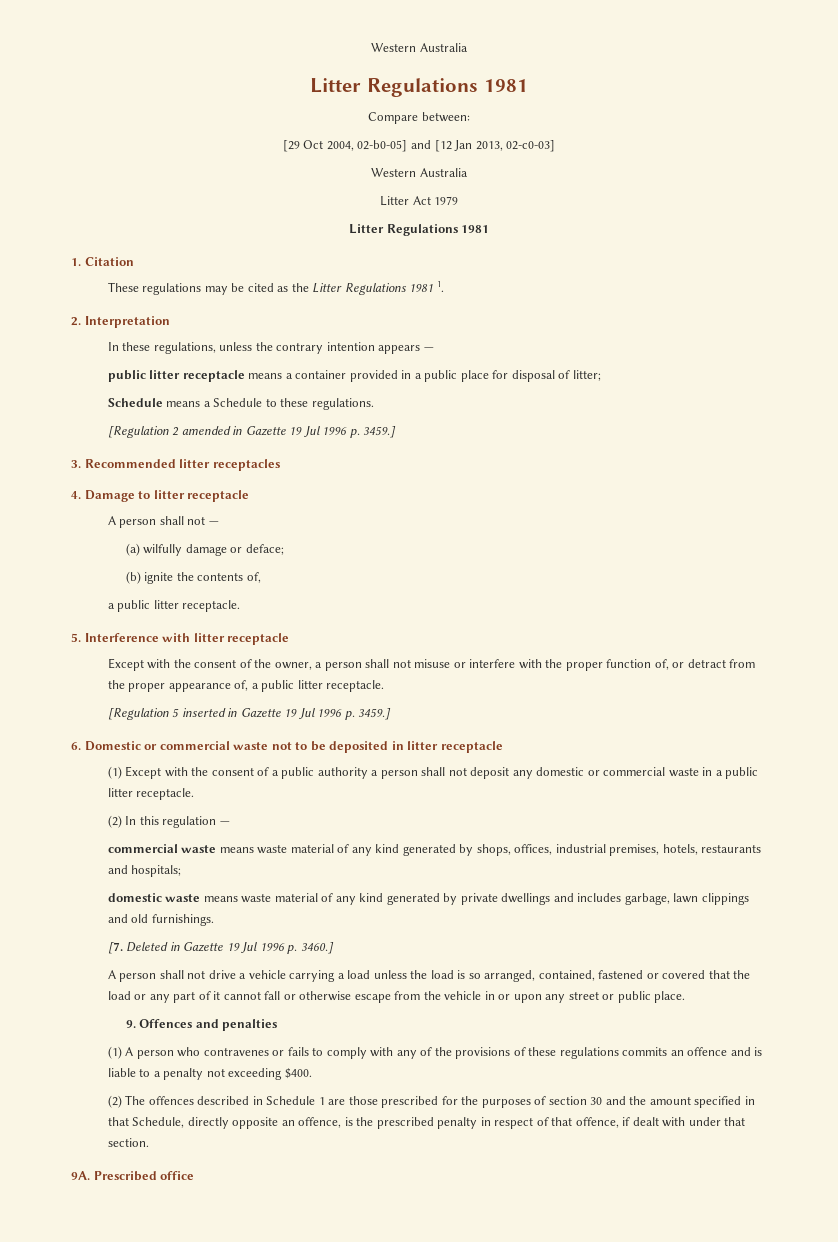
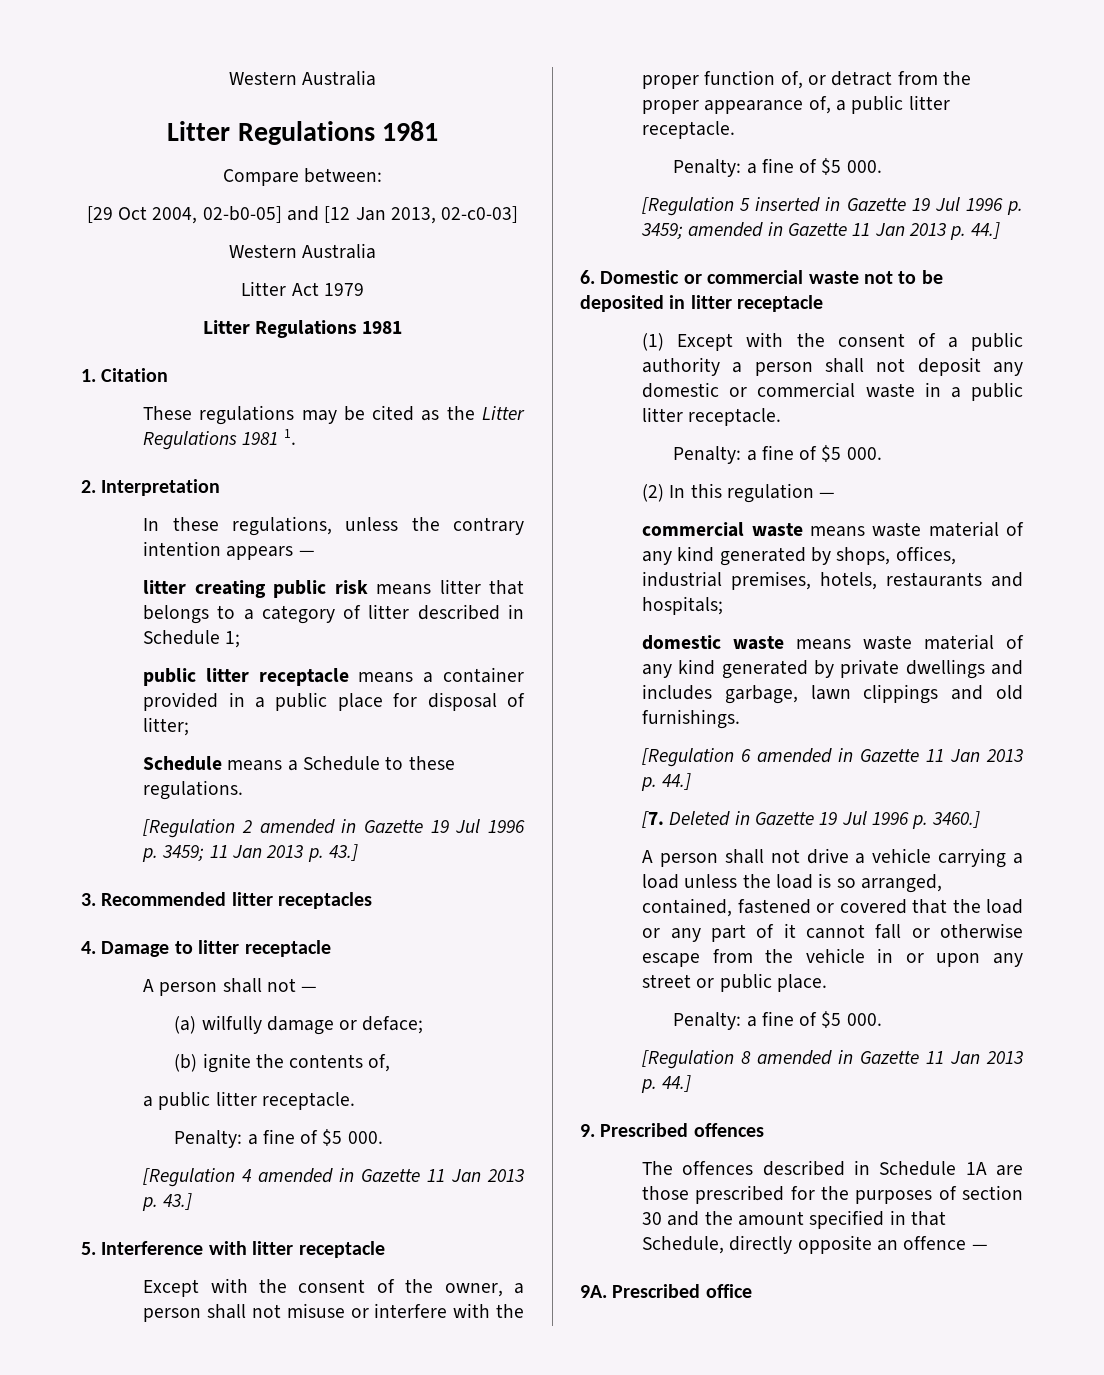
(434, 349) none -> [143,579,524,598] [143,604,524,624] [143,630,241,648] // litter creating public risk means litter that belongs to a category of litter described in Schedule 1;
[363,426,397,438] 3459.] -> [162,844,358,862] 3459; 11 Jan 2013 p. 43.]
(241, 606) none -> [174,1129,383,1148] [143,1168,524,1187] [142,1193,193,1211] // Penalty: a fine of $5 000. // [Regulation 4 amended in Gazette 11 Jan 2013 p. 43.]
(385, 686) none -> [673,158,882,177] // Penalty: a fine of $5 000.
[358,708,392,720] 3459.] -> [641,222,1001,240] 3459; amended in Gazette 11 Jan 2013 p. 44.]
(195, 794) none -> [673,445,882,464] // Penalty: a fine of $5 000.
(214, 920) none -> [642,748,1023,767] [641,773,692,791] // [Regulation 6 amended in Gazette 11 Jan 2013 p. 44.]
[125,1019,278,1031] [107,1046,763,1059] [107,1068,312,1080] [107,1095,122,1108] 9. Offences and penalties // (1) A person who contravenes or fails to comply with any of the provisions of these regulations commits an offence and is liable to a penalty not exceeding $400. // (2) -> [673,1011,882,1030] [642,1050,1023,1069] [641,1075,692,1093] [580,1123,764,1137] Penalty: a fine of $5 000. // [Regulation 8 amended in Gazette 11 Jan 2013 p. 44.] // 9. Prescribed offences //
[318,1097,325,1105] 1 -> [965,1162,987,1175] 1A
[298,1117,746,1129] [107,1138,149,1147] offence, is the prescribed penalty in respect of that offence, if dealt with under that section. -> [903,1236,988,1250] offence —

